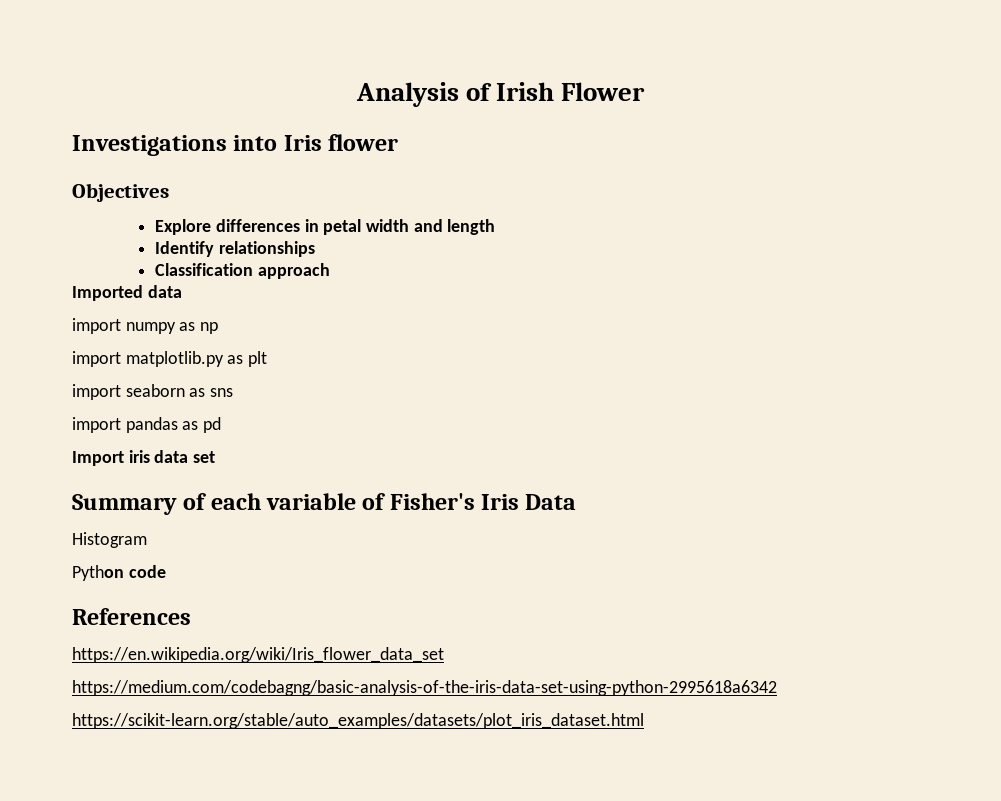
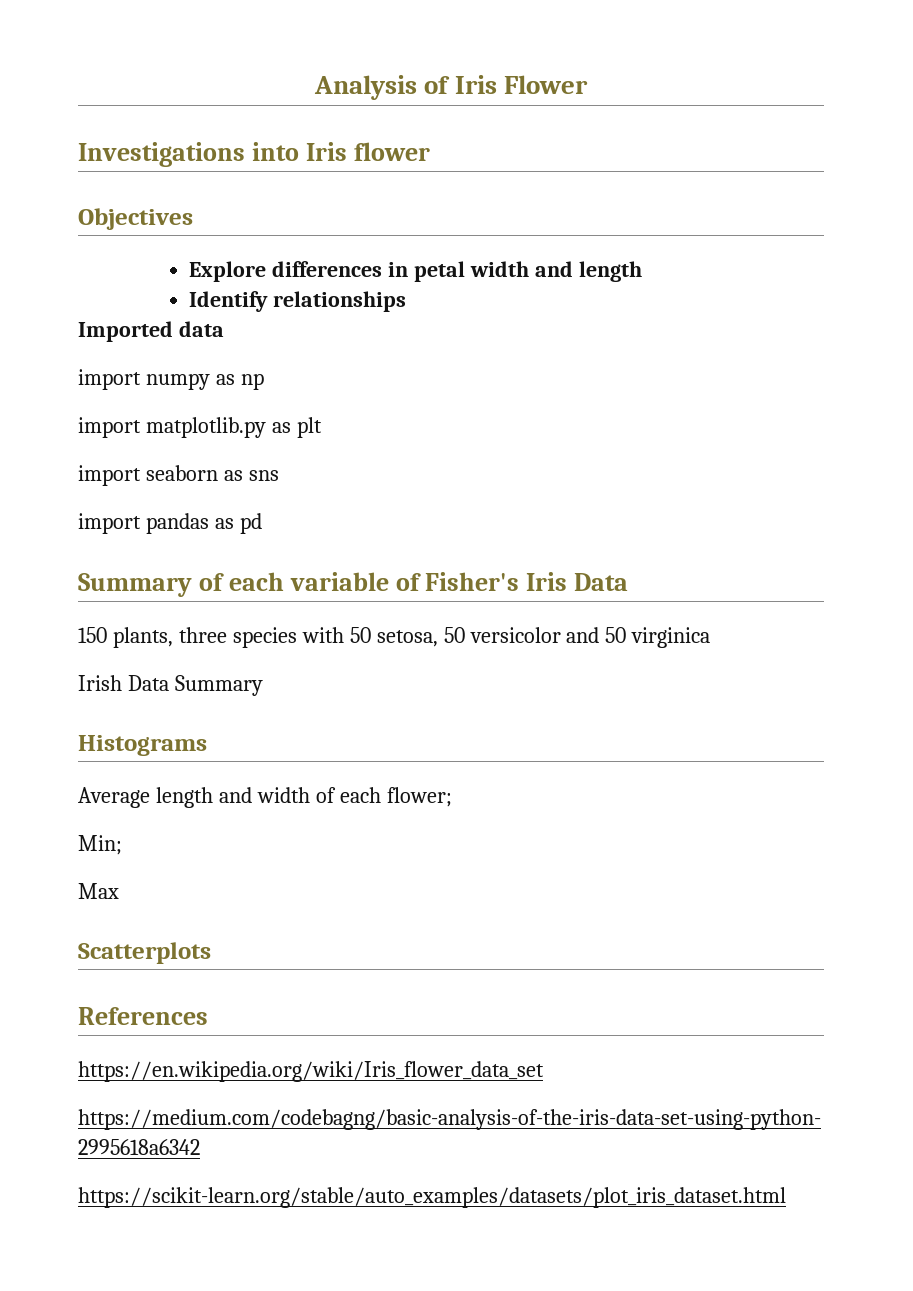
[496,82,555,101] Irish -> [454,75,497,94] Iris
[155,263,330,279] // Classification approach -> (407, 301) none
[72,450,216,466] // Import iris data set -> (262, 523) none
[72,532,147,548] [72,565,166,581] Histogram // Python code -> [78,627,711,648] [78,675,263,696] [78,735,207,756] [78,787,452,808] [78,835,122,855] [78,883,119,899] [78,942,211,964] 150 plants, three species with 50 setosa, 50 versicolor and 50 virginica // Irish Data Summary // Histograms // Average length and width of each flower; // Min; // Max // Scatterplots

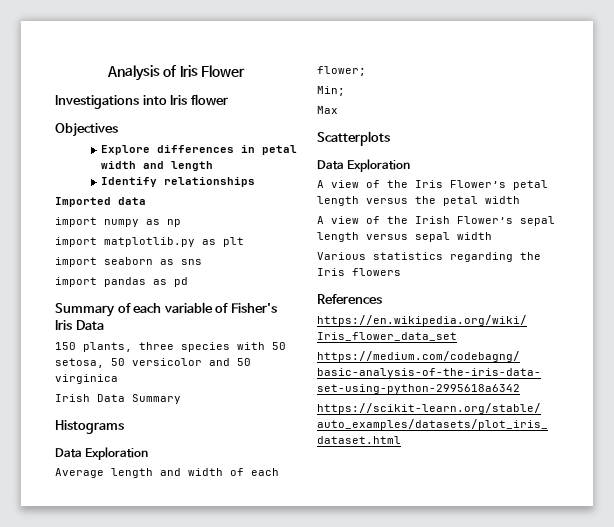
(207, 745) none -> [55,447,149,460] // Data Exploration
(211, 953) none -> [317,159,411,172] [317,180,548,190] [317,196,520,206] [317,216,555,226] [317,232,492,242] [317,252,541,262] [317,268,401,276] // Data Exploration // A view of the Iris Flower’s petal length versus the petal width // A view of the Irish Flower’s sepal length versus sepal width // Various statistics regarding the Iris flowers

